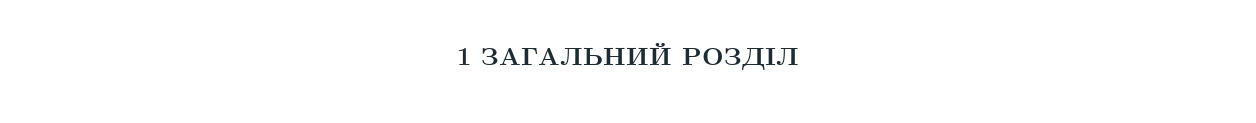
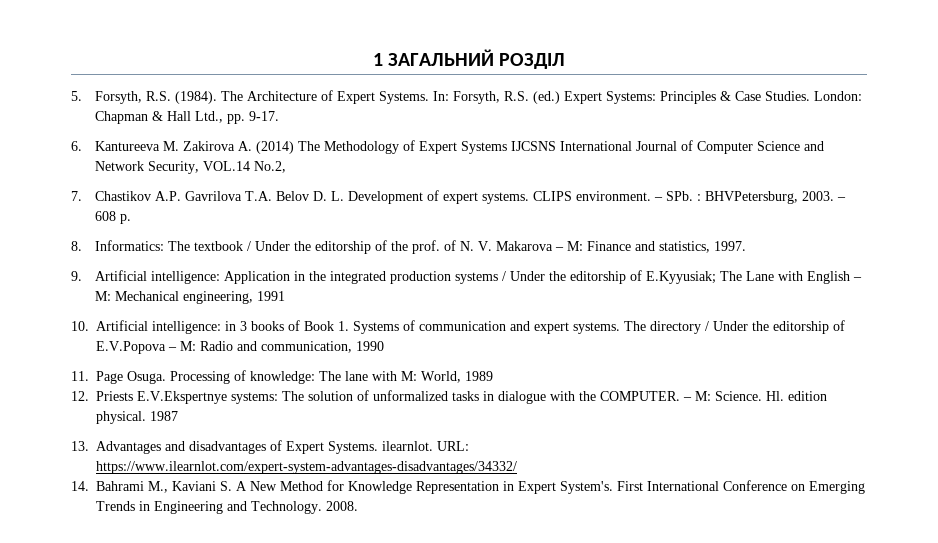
(799, 59) none -> [71,90,862,104] [94,111,279,124] [71,140,824,154] [94,161,286,174] [71,190,846,204] [94,211,131,224] [71,240,746,254] [71,270,862,284] [94,291,285,304] [71,320,845,334] [96,341,384,354] [71,370,493,384] [71,390,827,404] [96,411,178,424] [71,440,469,454] [96,461,517,474] [71,480,865,494] [96,501,358,514] // 5. Forsyth, R.S. (1984). The Architecture of Expert Systems. In: Forsyth, R.S. (ed.) Expert Systems: Principles & Case Studies. London: Chapman & Hall Ltd., pp. 9-17. // 6. Kantureeva M. Zakirova A. (2014) The Methodology of Expert Systems IJCSNS International Journal of Computer Science and Network Security, VOL.14 No.2, // 7. Chastikov A.P. Gavrilova T.A. Belov D. L. Development of expert systems. CLIPS environment. – SPb. : BHVPetersburg, 2003. – 608 p. // 8. Informatics: The textbook / Under the editorship of the prof. of N. V. Makarova – M: Finance and statistics, 1997. // 9. Artificial intelligence: Application in the integrated production systems / Under the editorship of E.Kyyusiak; The Lane with English – M: Mechanical engineering, 1991 // 10. Artificial intelligence: in 3 books of Book 1. Systems of communication and expert systems. The directory / Under the editorship of E.V.Popova – M: Radio and communication, 1990 // 11. Page Osuga. Processing of knowledge: The lane with M: World, 1989 // 12. Priests E.V.Ekspertnye systems: The solution of unformalized tasks in dialogue with the COMPUTER. – M: Science. Hl. edition physical. 1987 // 13. Advantages and disadvantages of Expert Systems. ilearnlot. URL: https://www.ilearnlot.com/expert-system-advantages-disadvantages/34332/ // 14. Bahramі M., Kaviani S. A New Method for Knowledge Representation in Expert System's. First International Conference on Emerging Trends in Engineering and Technology. 2008.

